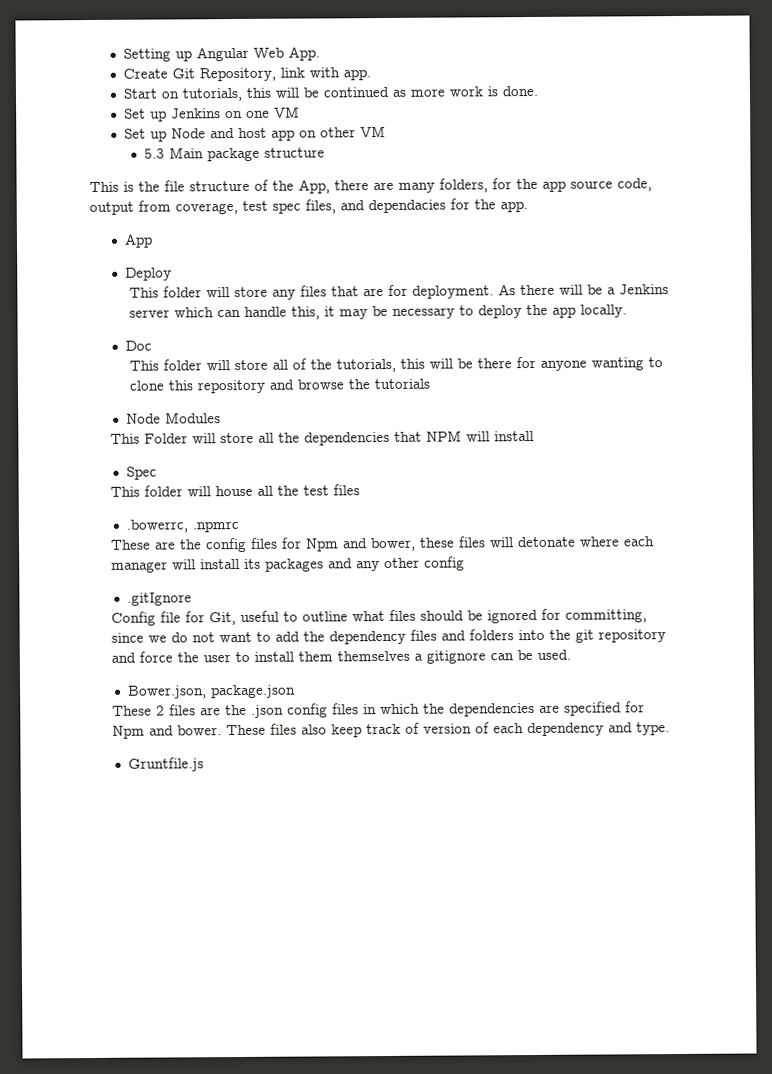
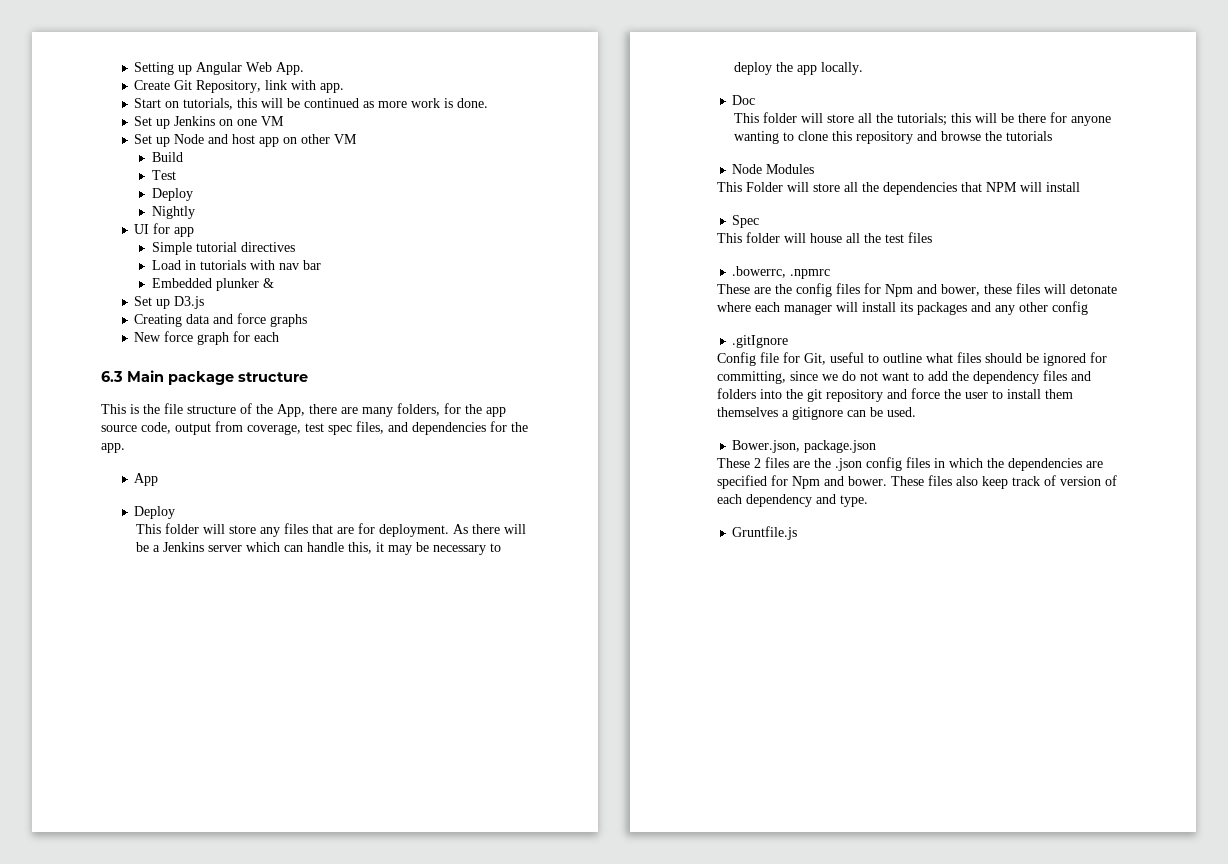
[143,148,165,159] 5.3 -> [151,152,183,162] [151,170,176,180] [151,188,193,201] [151,206,195,219] [134,223,195,237] [151,242,295,255] [151,260,321,270] [151,278,274,291] [134,296,205,309] [134,313,308,327] [134,331,280,345] [101,371,123,382] Build // Test // Deploy // Nightly // UI for app // Simple tutorial directives // Load in tutorials with nav bar // Embedded plunker & // Set up D3.js // Creating data and force graphs // New force graph for each // 6.3
[368,199,446,214] dependacies -> [412,422,486,435] dependencies
[291,358,396,373] of the tutorials, -> [876,113,948,126] the tutorials;

